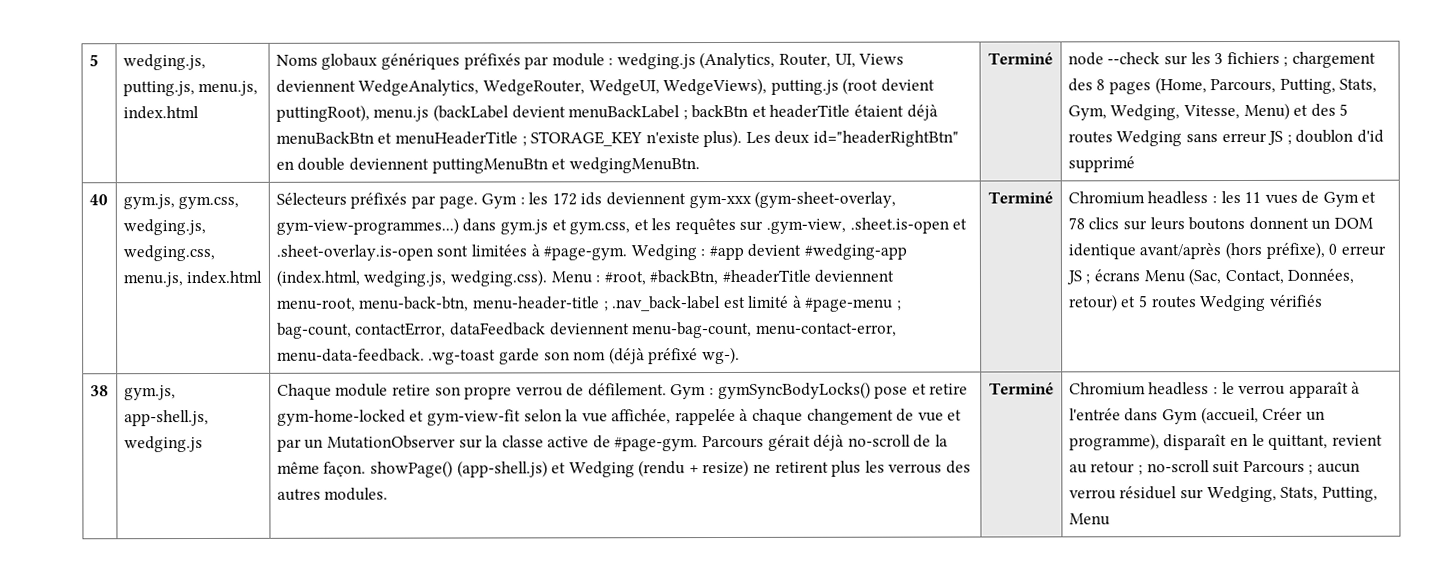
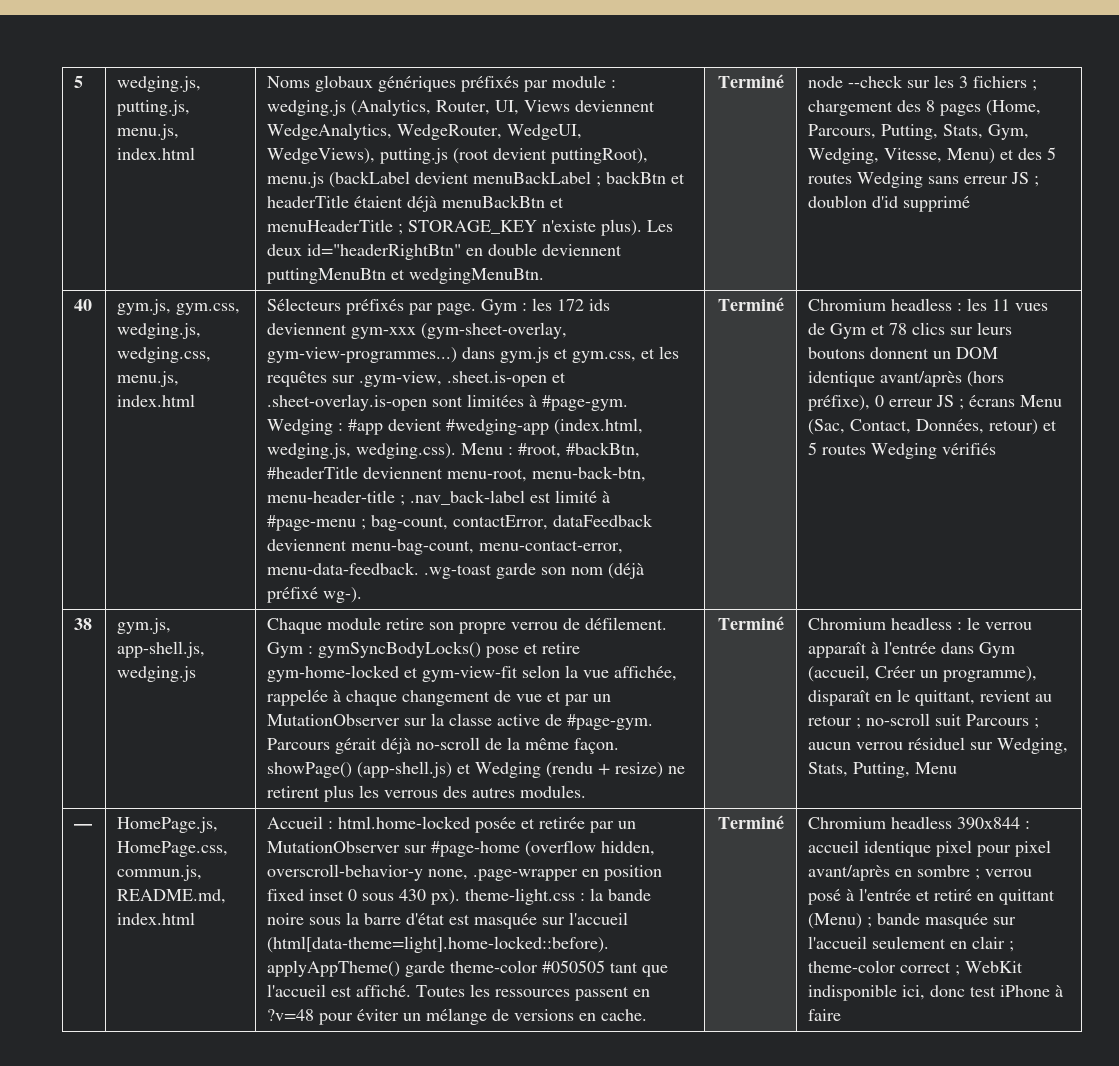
(1110, 519) none -> [74,824,93,829] [117,817,219,833] [117,841,229,857] [117,865,203,881] [117,889,227,904] [117,912,196,925] [267,816,637,833] [267,840,656,857] [267,864,663,881] [267,888,652,905] [267,912,629,929] [267,936,610,953] [267,960,669,977] [267,984,651,1001] [267,1008,648,1025] [717,815,784,829] [808,816,1031,830] [808,840,1052,857] [808,865,1033,881] [808,888,1056,905] [808,913,1017,929] [808,936,1015,952] [808,960,1024,976] [808,984,1064,1001] [808,1009,842,1021] // — | HomePage.js, HomePage.css, commun.js, README.md, index.html | Accueil : html.home-locked posée et retirée par un MutationObserver sur #page-home (overflow hidden, overscroll-behavior-y none, .page-wrapper en position fixed inset 0 sous 430 px). theme-light.css : la bande noire sous la barre d'état est masquée sur l'accueil (html[data-theme=light].home-locked::before). applyAppTheme() garde theme-color #050505 tant que l'accueil est affiché. Toutes les ressources passent en ?v=48 pour éviter un mélange de versions en cache. | Terminé | Chromium headless 390x844 : accueil identique pixel pour pixel avant/après en sombre ; verrou posé à l'entrée et retiré en quittant (Menu) ; bande masquée sur l'accueil seulement en clair ; theme-color correct ; WebKit indisponible ici, donc test iPhone à faire

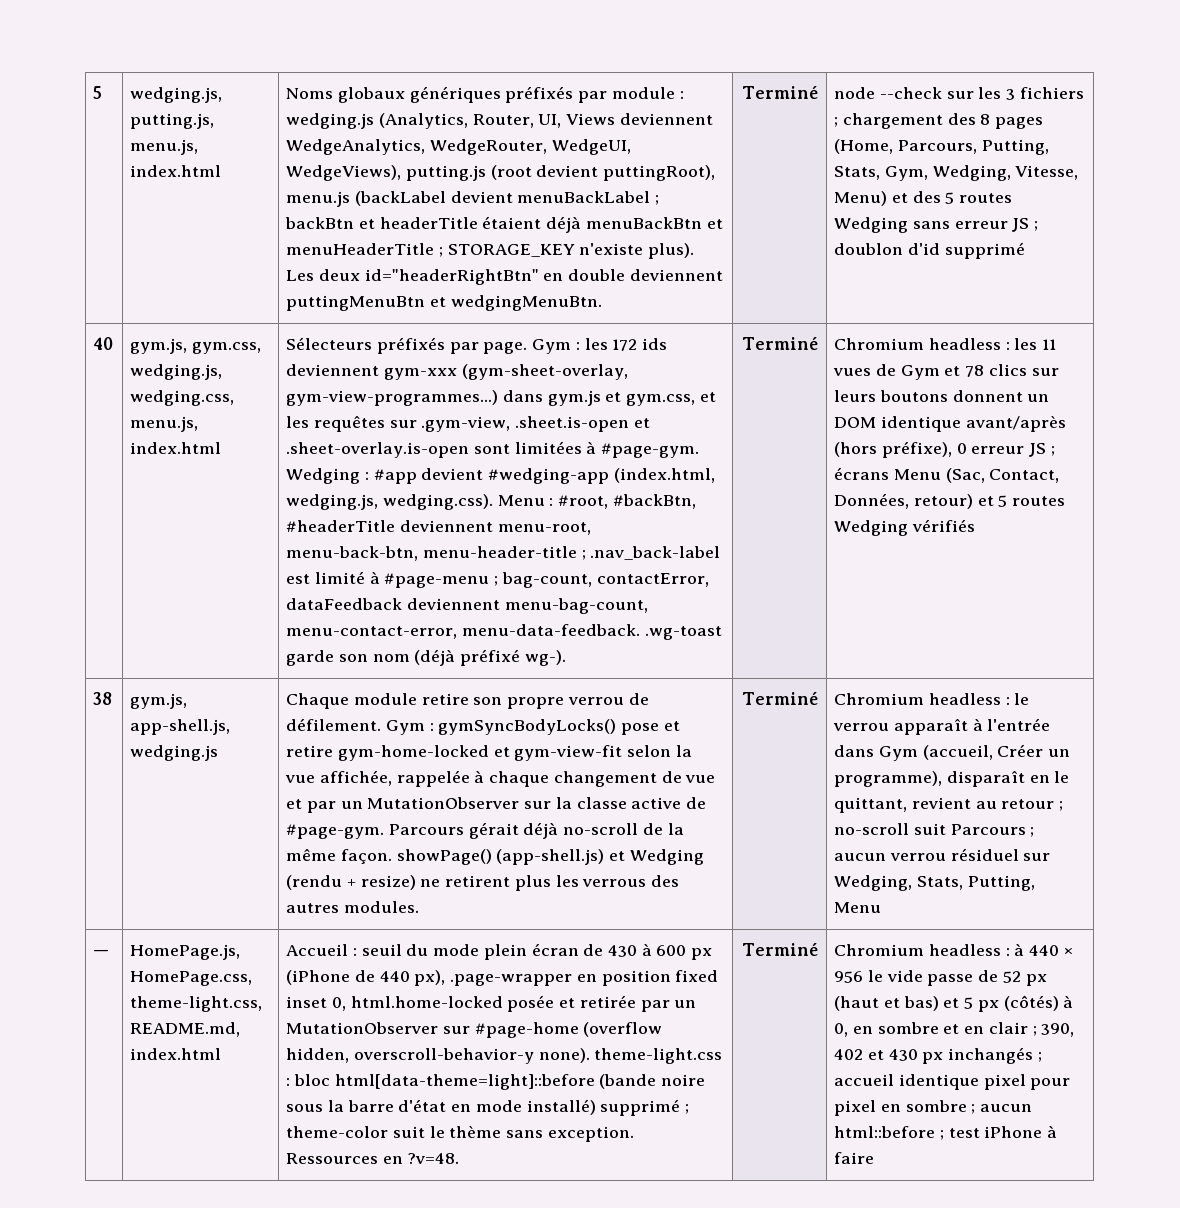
[117,865,203,881] commun.js, -> [130,996,263,1012] theme-light.css,
(334, 825) none -> [361,943,713,960] [286,970,719,986] [286,996,346,1011] seuil du mode plein écran de 430 à 600 px (iPhone de 440 px), .page-wrapper en position fixed inset 0,
[428,865,663,881] [267,888,652,905] none, .page-wrapper en position fixed inset 0 sous 430 px). theme-light.css : la bande -> [538,1048,723,1064] [286,1074,657,1090] none). theme-light.css : bloc html[data-theme=light]::before (bande
[449,912,629,929] [267,936,610,953] [267,960,669,977] [267,984,651,1001] [267,1008,648,1025] [717,815,784,829] [808,816,1031,830] est masquée sur l'accueil (html[data-theme=light].home-locked::before). applyAppTheme() garde theme-color #050505 tant que l'accueil est affiché. Toutes les ressources passent en ?v=48 pour éviter un mélange de versions en cache. | Terminé | Chromium headless 390x844 : -> [451,1099,689,1116] [286,1126,634,1142] [286,1153,459,1164] [741,942,818,956] [834,943,1073,956] [834,970,1047,986] [834,995,1074,1012] [834,1022,1075,1037] [834,1047,1042,1064] en mode installé) supprimé ; theme-color suit le thème sans exception. Ressources en ?v=48. | Terminé | Chromium headless : à 440 × 956 le vide passe de 52 px (haut et bas) et 5 px (côtés) à 0, en sombre et en clair ; 390, 402 et 430 px inchangés ;
[808,865,891,881] avant/après -> (877, 1108) none
[985,869,1033,877] [808,888,1056,905] [808,913,1017,929] [808,936,1015,952] [808,960,1024,976] [808,984,966,1001] verrou posé à l'entrée et retiré en quittant (Menu) ; bande masquée sur l'accueil seulement en clair ; theme-color correct ; WebKit indisponible ici, donc -> [980,1104,1033,1112] [834,1126,944,1140] aucun html::before ;

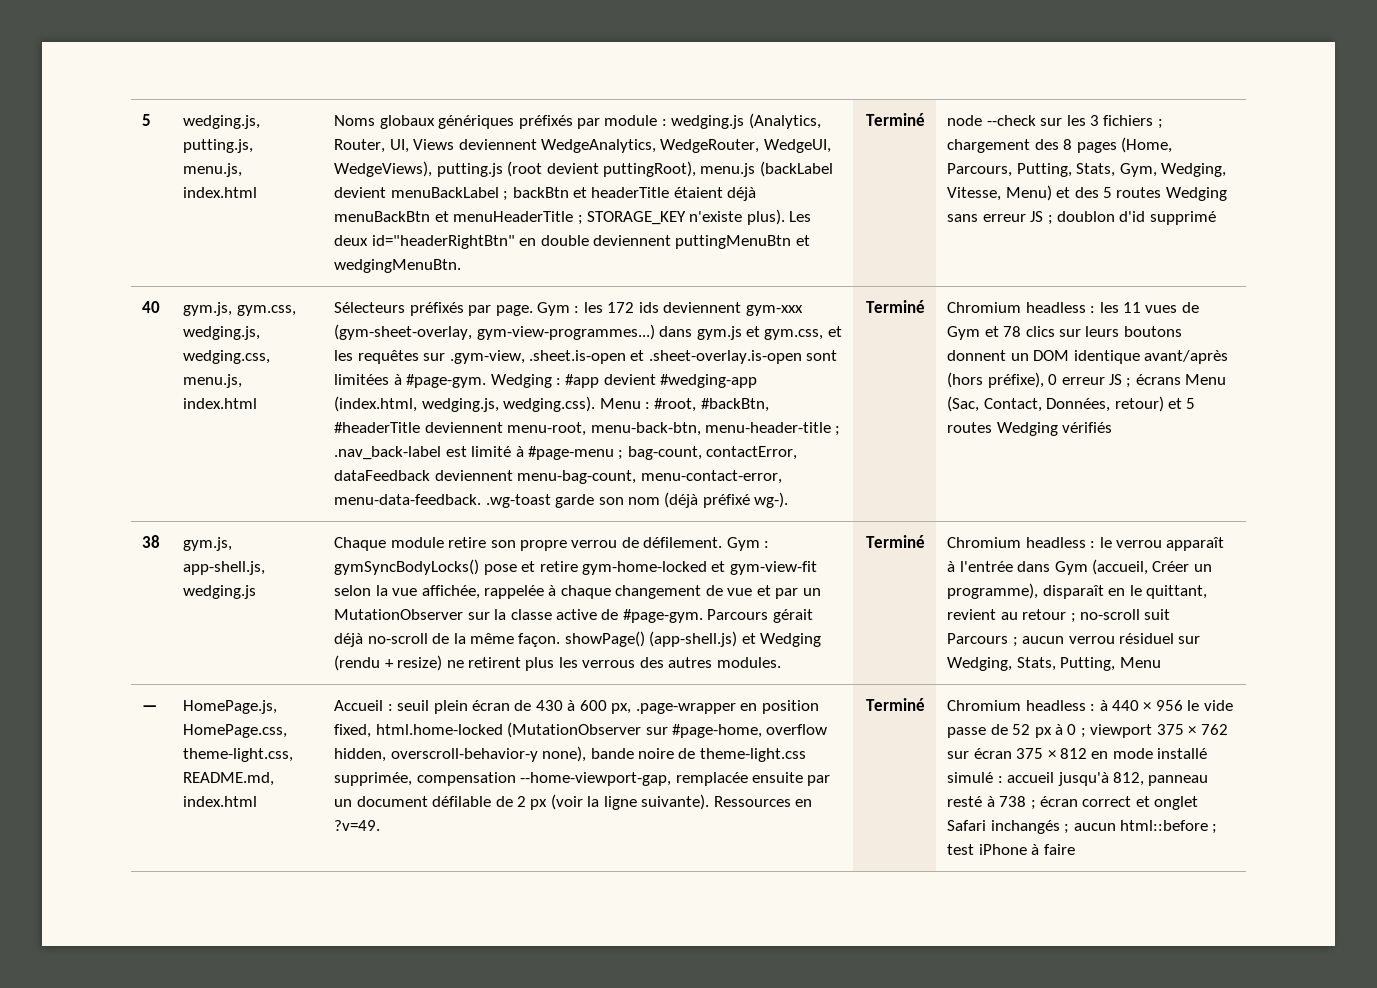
[406,944,480,956] du mode -> (430, 705) none
[691,948,713,960] [286,970,719,986] [286,995,697,1012] [286,1022,663,1038] [286,1048,723,1064] [286,1074,706,1090] [286,1099,689,1116] [286,1126,634,1142] px (iPhone de 440 px), .page-wrapper en position fixed inset 0, html.home-locked posée et retirée par un MutationObserver sur #page-home (overflow hidden, overscroll-behavior-y none). theme-light.css : bloc html[data-theme=light]::before (bande noire sous la barre d'état en mode installé) supprimé ; theme-color suit le thème sans exception. -> [611,700,819,714] [334,722,828,738] [334,746,806,762] [334,772,831,786] [334,794,710,810] px, .page-wrapper en position fixed, html.home-locked (MutationObserver sur #page-home, overflow hidden, overscroll-behavior-y none), bande noire de theme-light.css supprimée, compensation --home-viewport-gap, remplacée ensuite par un document défilable de 2 px (voir la ligne suivante).
[407,1153,459,1164] ?v=48. -> [334,820,381,831] ?v=49.
[834,995,1074,1012] [834,1022,1075,1037] [834,1047,1042,1064] [834,1074,1071,1090] [834,1100,967,1116] (haut et bas) et 5 px (côtés) à 0, en sombre et en clair ; 390, 402 et 430 px inchangés ; accueil identique pixel pour pixel en sombre -> [1054,724,1228,738] [947,748,1208,759] [947,772,1209,786] [947,796,1199,810] [947,820,1060,834] à 0 ; viewport 375 × 762 sur écran 375 × 812 en mode installé simulé : accueil jusqu'à 812, panneau resté à 738 ; écran correct et onglet Safari inchangés

